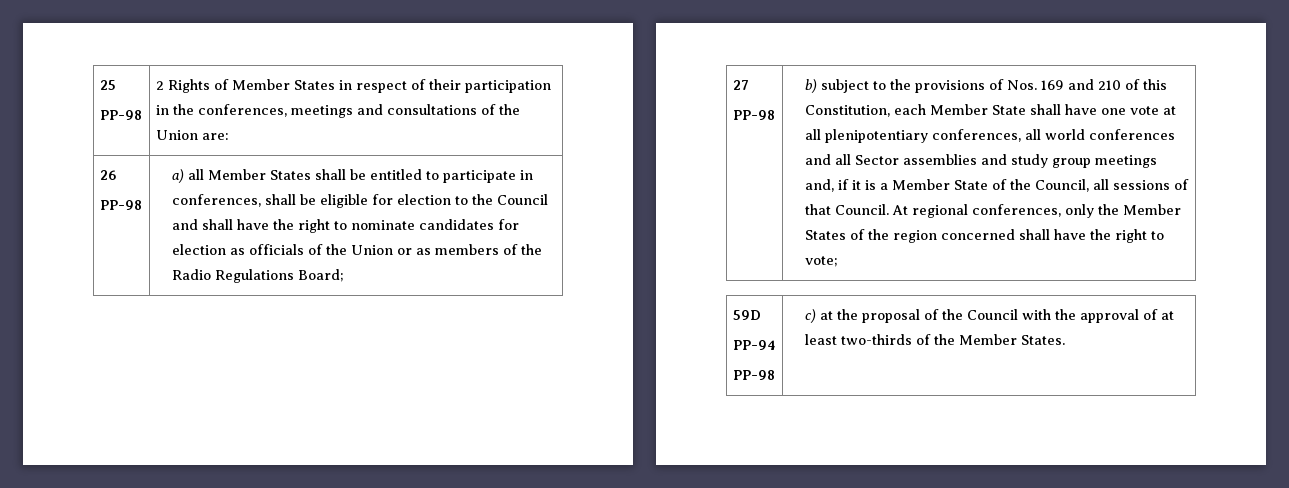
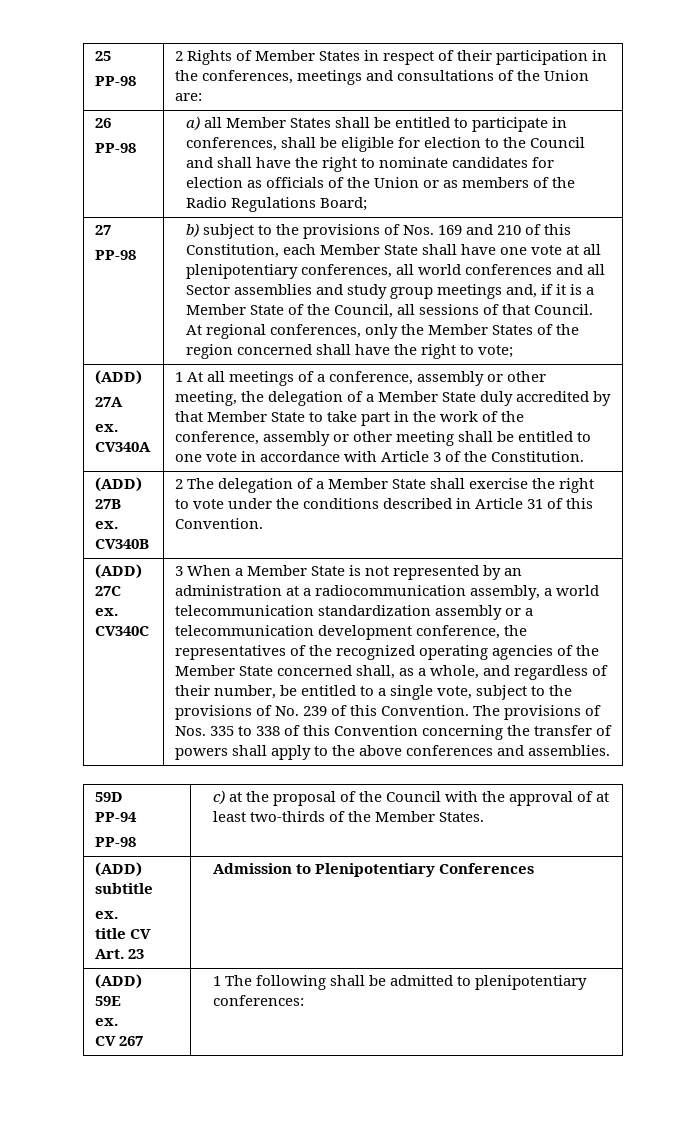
(838, 261) none -> [94,370,142,385] [94,397,123,407] [94,424,118,432] [94,442,151,452] [174,371,547,386] [174,391,612,406] [174,411,525,426] [174,431,591,446] [174,451,585,462] [94,477,142,492] [94,499,121,509] [94,521,118,529] [94,539,149,549] [174,478,595,493] [174,498,594,509] [174,518,263,529] [94,564,142,579] [94,586,121,596] [94,608,118,616] [94,626,149,636] [174,565,523,580] [174,585,599,600] [174,605,533,620] [174,625,527,640] [174,645,599,660] [174,665,609,680] [174,685,573,700] [174,705,602,720] [174,725,613,740] [174,745,610,760] // (ADD) // 27A // ex. CV340A | 1 At all meetings of a conference, assembly or other meeting, the delegation of a Member State duly accredited by that Member State to take part in the work of the conference, assembly or other meeting shall be entitled to one vote in accordance with Article 3 of the Constitution. // (ADD) 27B // ex. CV340B | 2 The delegation of a Member State shall exercise the right to vote under the conditions described in Article 31 of this Convention. // (ADD) 27C // ex. CV340C | 3 When a Member State is not represented by an administration at a radiocommunication assembly, a world telecommunication standardization assembly or a telecommunication development conference, the representatives of the recognized operating agencies of the Member State concerned shall, as a whole, and regardless of their number, be entitled to a single vote, subject to the provisions of No. 239 of this Convention. The provisions of Nos. 335 to 338 of this Convention concerning the transfer of powers shall apply to the above conferences and assemblies.
(1065, 340) none -> [94,862,142,877] [94,883,153,894] [94,911,118,919] [94,928,151,939] [94,949,144,959] [212,863,535,877] [94,974,142,989] [94,996,121,1006] [94,1018,118,1026] [94,1036,143,1046] [212,975,588,990] [212,995,304,1006] // (ADD) subtitle // ex. // title CV Art. 23 | Admission to Plenipotentiary Conferences // (ADD) // 59E // ex. // CV 267 | 1 The following shall be admitted to plenipotentiary conferences:

